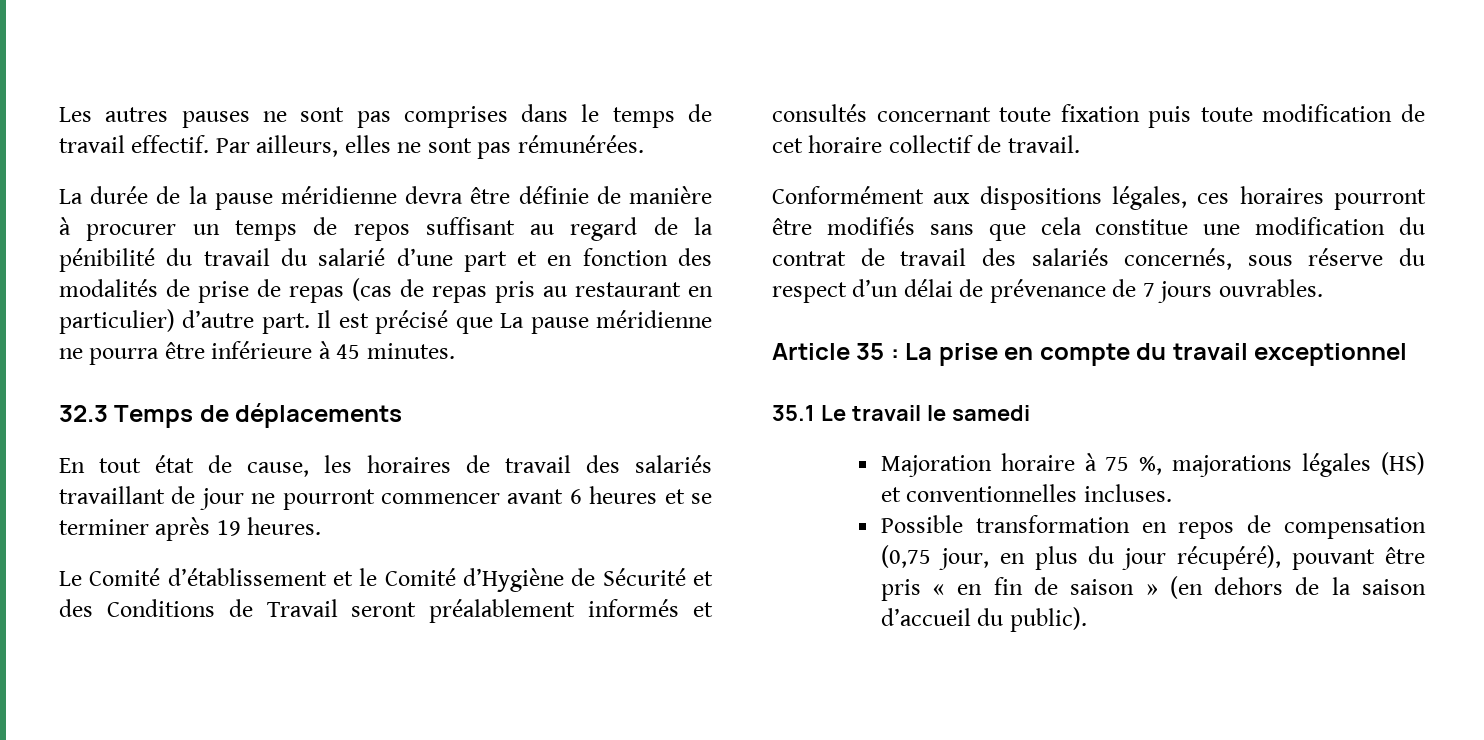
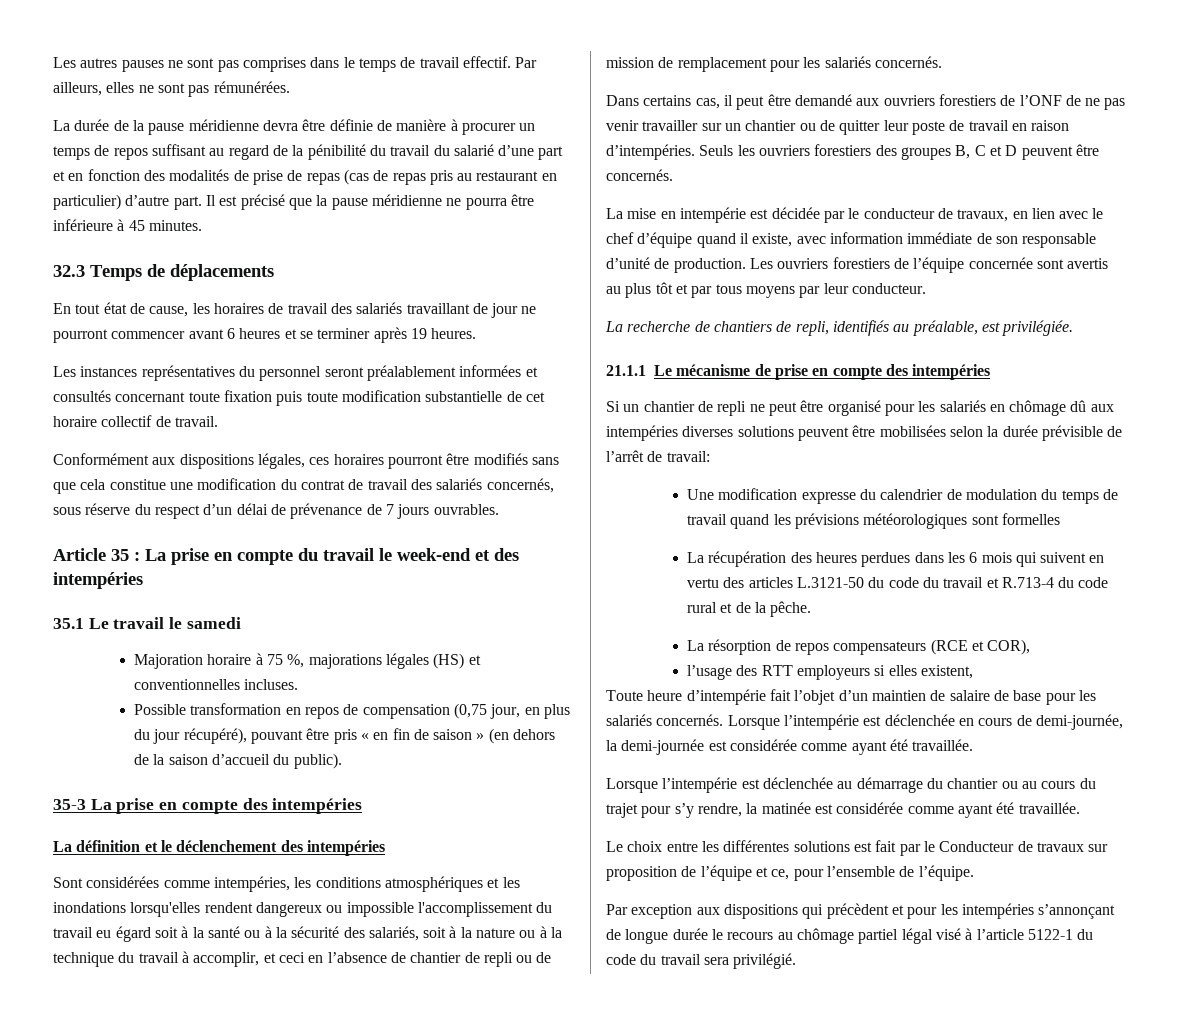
[500,313,525,328] La -> [316,195,328,206] la
[59,568,713,592] [59,599,338,617] Le Comité d’établissement et le Comité d’Hygiène de Sécurité et des Conditions de Travail -> [53,365,322,381] Les instances représentatives du personnel
[588,599,680,617] informés -> [459,365,522,377] informées
(1393, 113) none -> [425,391,503,402] substantielle
[1254,343,1408,366] exceptionnel -> [379,548,519,561] [53,572,143,589] le week-end et des intempéries
(1087, 619) none -> [53,798,363,814] [53,840,385,856] [53,876,520,892] [53,902,553,917] [53,926,563,942] [53,951,552,967] [606,56,942,72] [606,94,1126,110] [606,120,1070,135] [606,144,1099,160] [606,169,673,181] [606,207,1104,223] [606,232,1097,248] [606,257,1109,273] [606,282,926,298] [605,320,1074,336] [606,364,991,380] [606,400,1114,416] [606,425,1123,441] [606,450,710,462] [686,488,1118,504] [686,513,1060,529] [686,551,1105,567] [686,577,1109,588] [686,601,812,617] [686,639,1031,655] [686,665,973,680] [606,689,1096,705] [606,714,1123,730] [606,739,974,755] [606,777,1096,793] [606,802,1080,818] [606,840,1109,856] [606,865,974,881] [606,903,1116,919] [606,928,1094,944] [606,953,797,969] // 35-3 La prise en compte des intempéries // La définition et le déclenchement des intempéries // Sont considérées comme intempéries, les conditions atmosphériques et les inondations lorsqu'elles rendent dangereux ou impossible l'accomplissement du travail eu égard soit à la santé ou à la sécurité des salariés, soit à la nature ou à la technique du travail à accomplir, et ceci en l’absence de chantier de repli ou de mission de remplacement pour les salariés concernés. // Dans certains cas, il peut être demandé aux ouvriers forestiers de l’ONF de ne pas venir travailler sur un chantier ou de quitter leur poste de travail en raison d’intempéries. Seuls les ouvriers forestiers des groupes B, C et D peuvent être concernés. // La mise en intempérie est décidée par le conducteur de travaux, en lien avec le chef d’équipe quand il existe, avec information immédiate de son responsable d’unité de production. Les ouvriers forestiers de l’équipe concernée sont avertis au plus tôt et par tous moyens par leur conducteur. // La recherche de chantiers de repli, identifiés au préalable, est privilégiée. // 21.1.1 Le mécanisme de prise en compte des intempéries // Si un chantier de repli ne peut être organisé pour les salariés en chômage dû aux intempéries diverses solutions peuvent être mobilisées selon la durée prévisible de l’arrêt de travail: // Une modification expresse du calendrier de modulation du temps de travail quand les prévisions météorologiques sont formelles // La récupération des heures perdues dans les 6 mois qui suivent en vertu des articles L.3121-50 du code du travail et R.713-4 du code rural et de la pêche. // La résorption de repos compensateurs (RCE et COR), // l’usage des RTT employeurs si elles existent, // Toute heure d’intempérie fait l’objet d’un maintien de salaire de base pour les salariés concernés. Lorsque l’intempérie est déclenchée en cours de demi-journée, la demi-journée est considérée comme ayant été travaillée. // Lorsque l’intempérie est déclenchée au démarrage du chantier ou au cours du trajet pour s’y rendre, la matinée est considérée comme ayant été travaillée. // Le choix entre les différentes solutions est fait par le Conducteur de travaux sur proposition de l’équipe et ce, pour l’ensemble de l’équipe. // Par exception aux dispositions qui précèdent et pour les intempéries s’annonçant de longue durée le recours au chômage partiel légal visé à l’article 5122-1 du code du travail sera privilégié.

